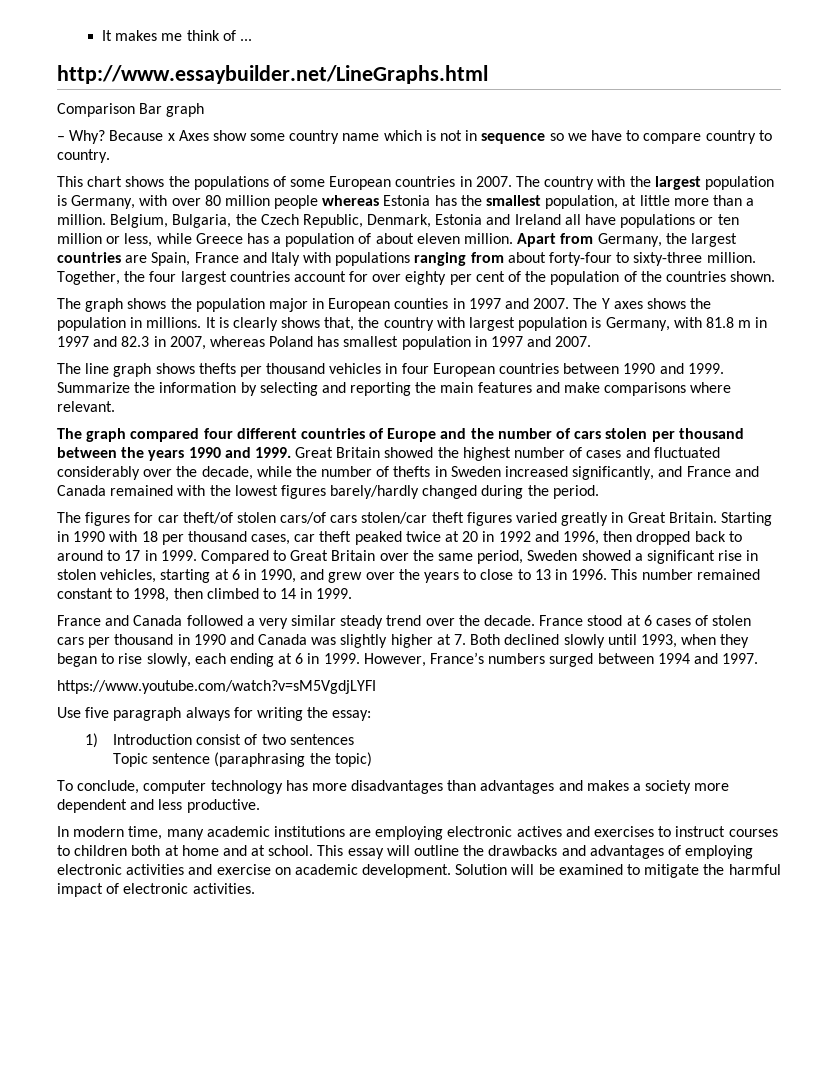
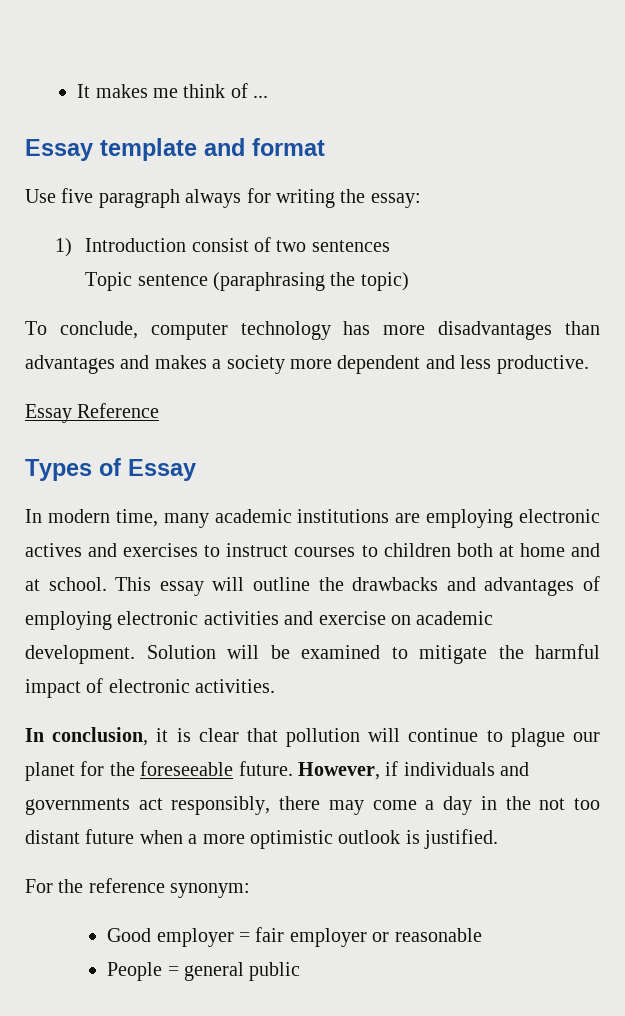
[57,65,488,84] [57,103,205,117] [57,130,772,144] [57,149,110,163] [57,176,774,190] [57,195,755,209] [57,214,739,228] [57,233,737,247] [57,252,756,266] [57,271,776,285] [57,298,712,312] [57,317,768,331] [57,336,592,350] [57,363,724,377] [57,382,732,396] [57,401,115,412] [57,428,744,442] [57,447,720,461] [57,466,759,480] [57,485,599,499] [57,512,772,526] [57,531,742,545] [57,550,759,564] [57,569,760,583] [57,588,353,602] [57,615,752,629] [57,634,750,648] [57,652,759,667] [57,680,376,694] http://www.essaybuilder.net/LineGraphs.html // Comparison Bar graph // – Why? Because x Axes show some country name which is not in sequence so we have to compare country to country. // This chart shows the populations of some European countries in 2007. The country with the largest population is Germany, with over 80 million people whereas Estonia has the smallest population, at little more than a million. Belgium, Bulgaria, the Czech Republic, Denmark, Estonia and Ireland all have populations or ten million or less, while Greece has a population of about eleven million. Apart from Germany, the largest countries are Spain, France and Italy with populations ranging from about forty-four to sixty-three million. Together, the four largest countries account for over eighty per cent of the population of the countries shown. // The graph shows the population major in European counties in 1997 and 2007. The Y axes shows the population in millions. It is clearly shows that, the country with largest population is Germany, with 81.8 m in 1997 and 82.3 in 2007, whereas Poland has smallest population in 1997 and 2007. // The line graph shows thefts per thousand vehicles in four European countries between 1990 and 1999. Summarize the information by selecting and reporting the main features and make comparisons where relevant. // The graph compared four different countries of Europe and the number of cars stolen per thousand between the years 1990 and 1999. Great Britain showed the highest number of cases and fluctuated considerably over the decade, while the number of thefts in Sweden increased significantly, and France and Canada remained with the lowest figures barely/hardly changed during the period. // The figures for car theft/of stolen cars/of cars stolen/car theft figures varied greatly in Great Britain. Starting in 1990 with 18 per thousand cases, car theft peaked twice at 20 in 1992 and 1996, then dropped back to around to 17 in 1999. Compared to Great Britain over the same period, Sweden showed a significant rise in stolen vehicles, starting at 6 in 1990, and grew over the years to close to 13 in 1996. This number remained constant to 1998, then climbed to 14 in 1999. // France and Canada followed a very similar steady trend over the decade. France stood at 6 cases of stolen cars per thousand in 1990 and Canada was slightly higher at 7. Both declined slowly until 1993, when they began to rise slowly, each ending at 6 in 1999. However, France’s numbers surged between 1994 and 1997. // https://www.youtube.com/watch?v=sM5VgdjLYFI -> [25,138,325,161] Essay template and format
(260, 806) none -> [25,403,160,423] [25,458,196,481] // Essay Reference // Types of Essay
(255, 888) none -> [25,727,600,747] [25,761,530,781] [25,796,601,815] [25,829,499,849] [25,878,251,898] [107,927,482,947] [107,962,301,981] // In conclusion, it is clear that pollution will continue to plague our planet for the foreseeable future. However, if individuals and governments act responsibly, there may come a day in the not too distant future when a more optimistic outlook is justified. // For the reference synonym: // Good employer = fair employer or reasonable // People = general public

